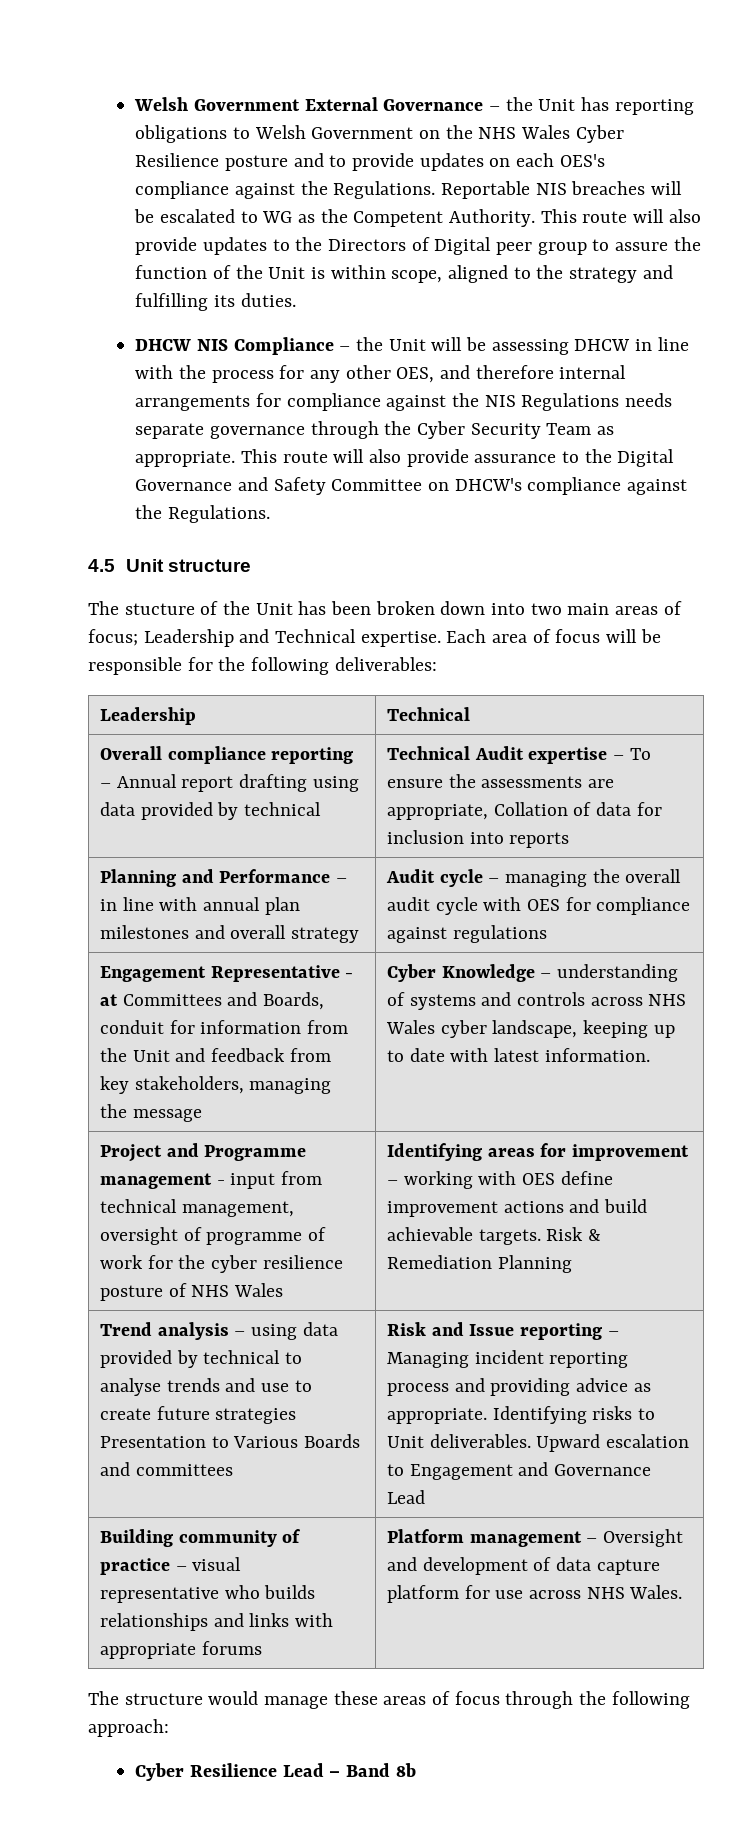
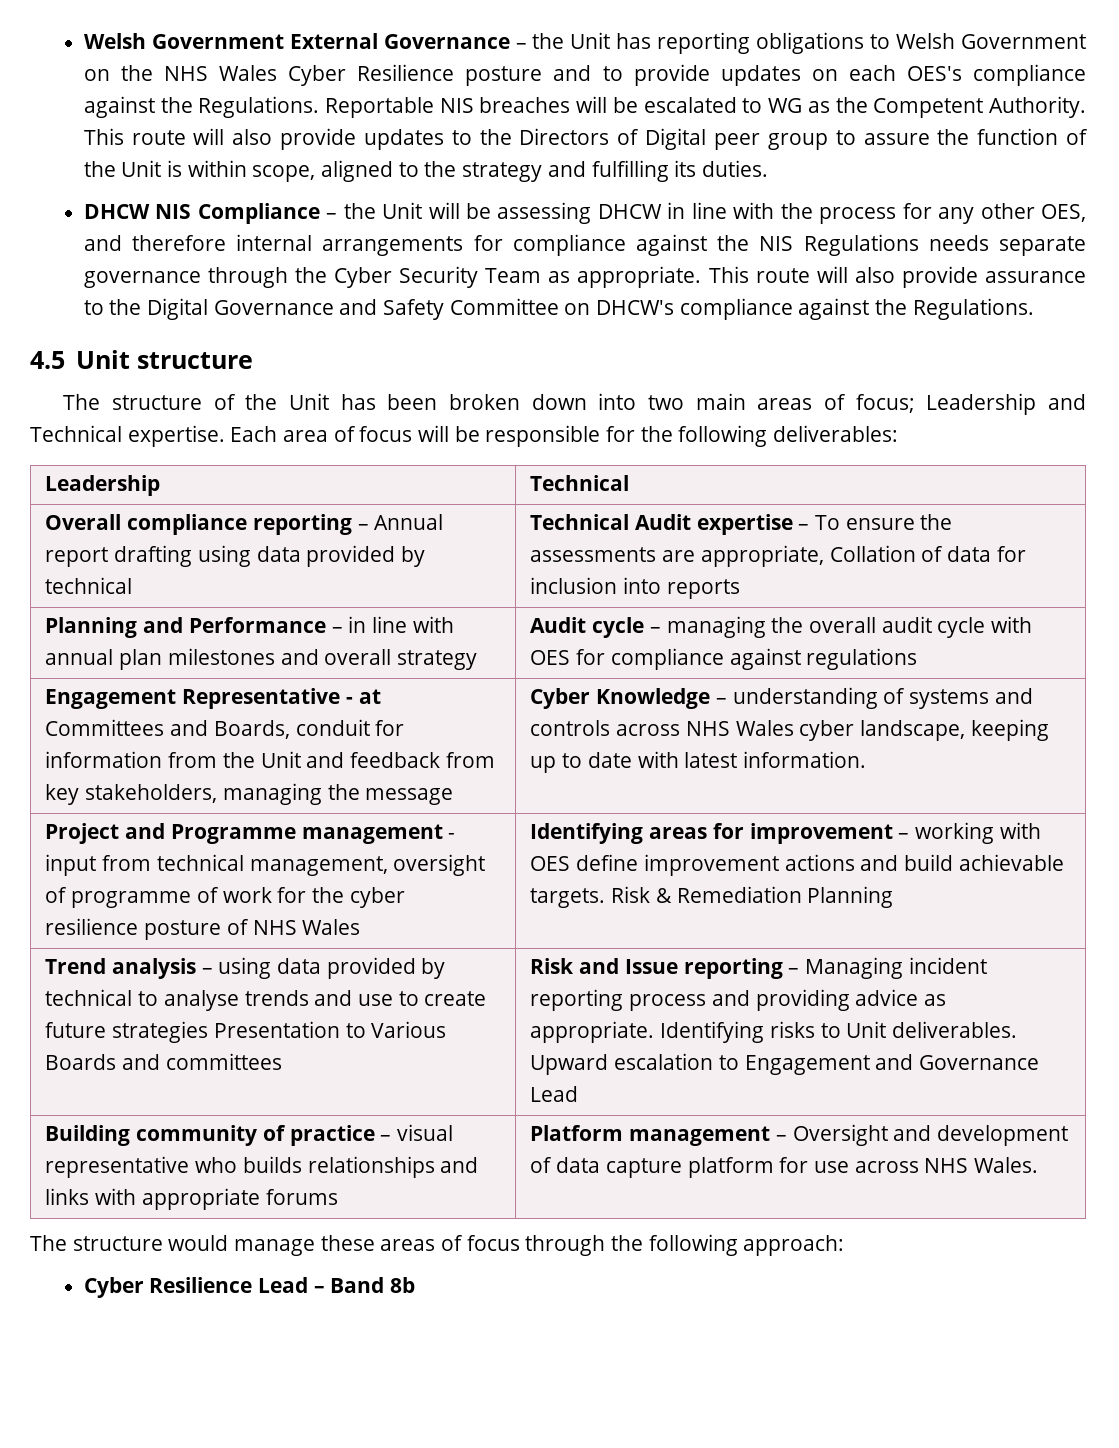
[124,603,195,615] stucture -> [111,395,202,410] structure

